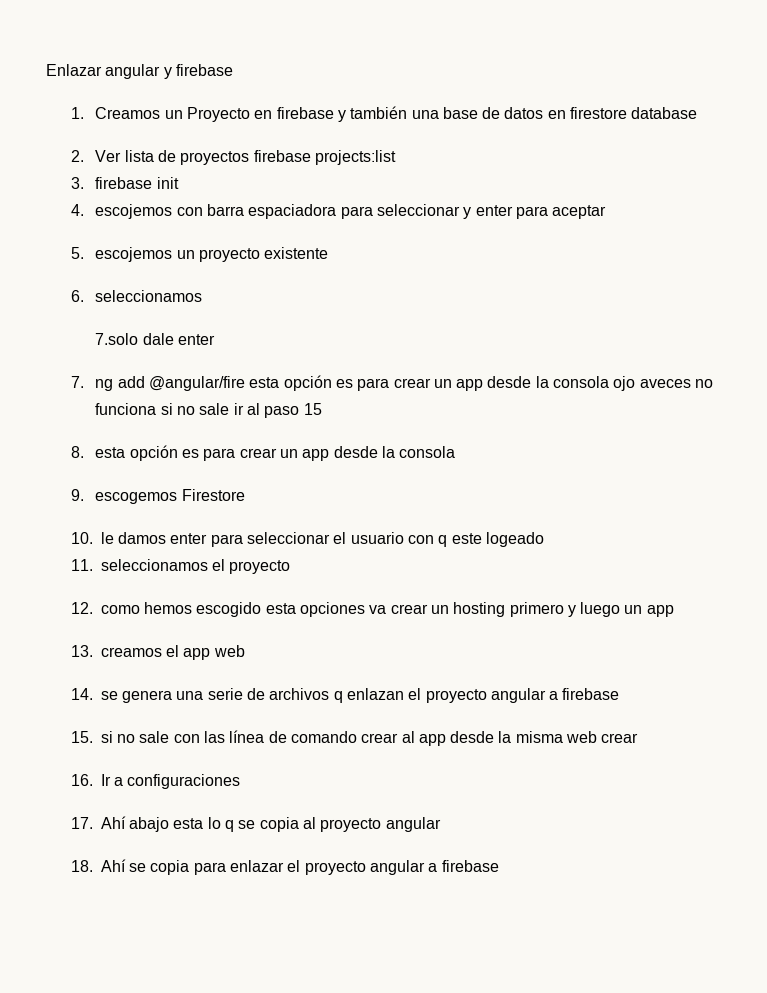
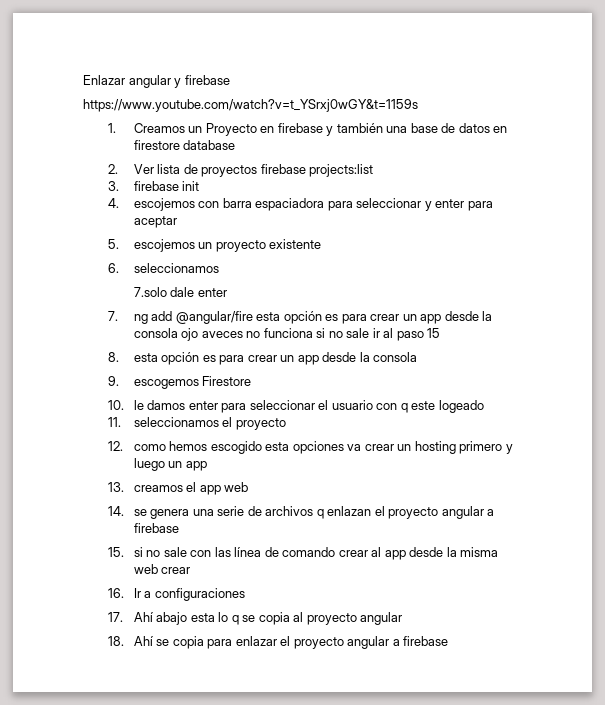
(233, 70) none -> [83,99,418,112] // https://www.youtube.com/watch?v=t_YSrxj0wGY&t=1159s

